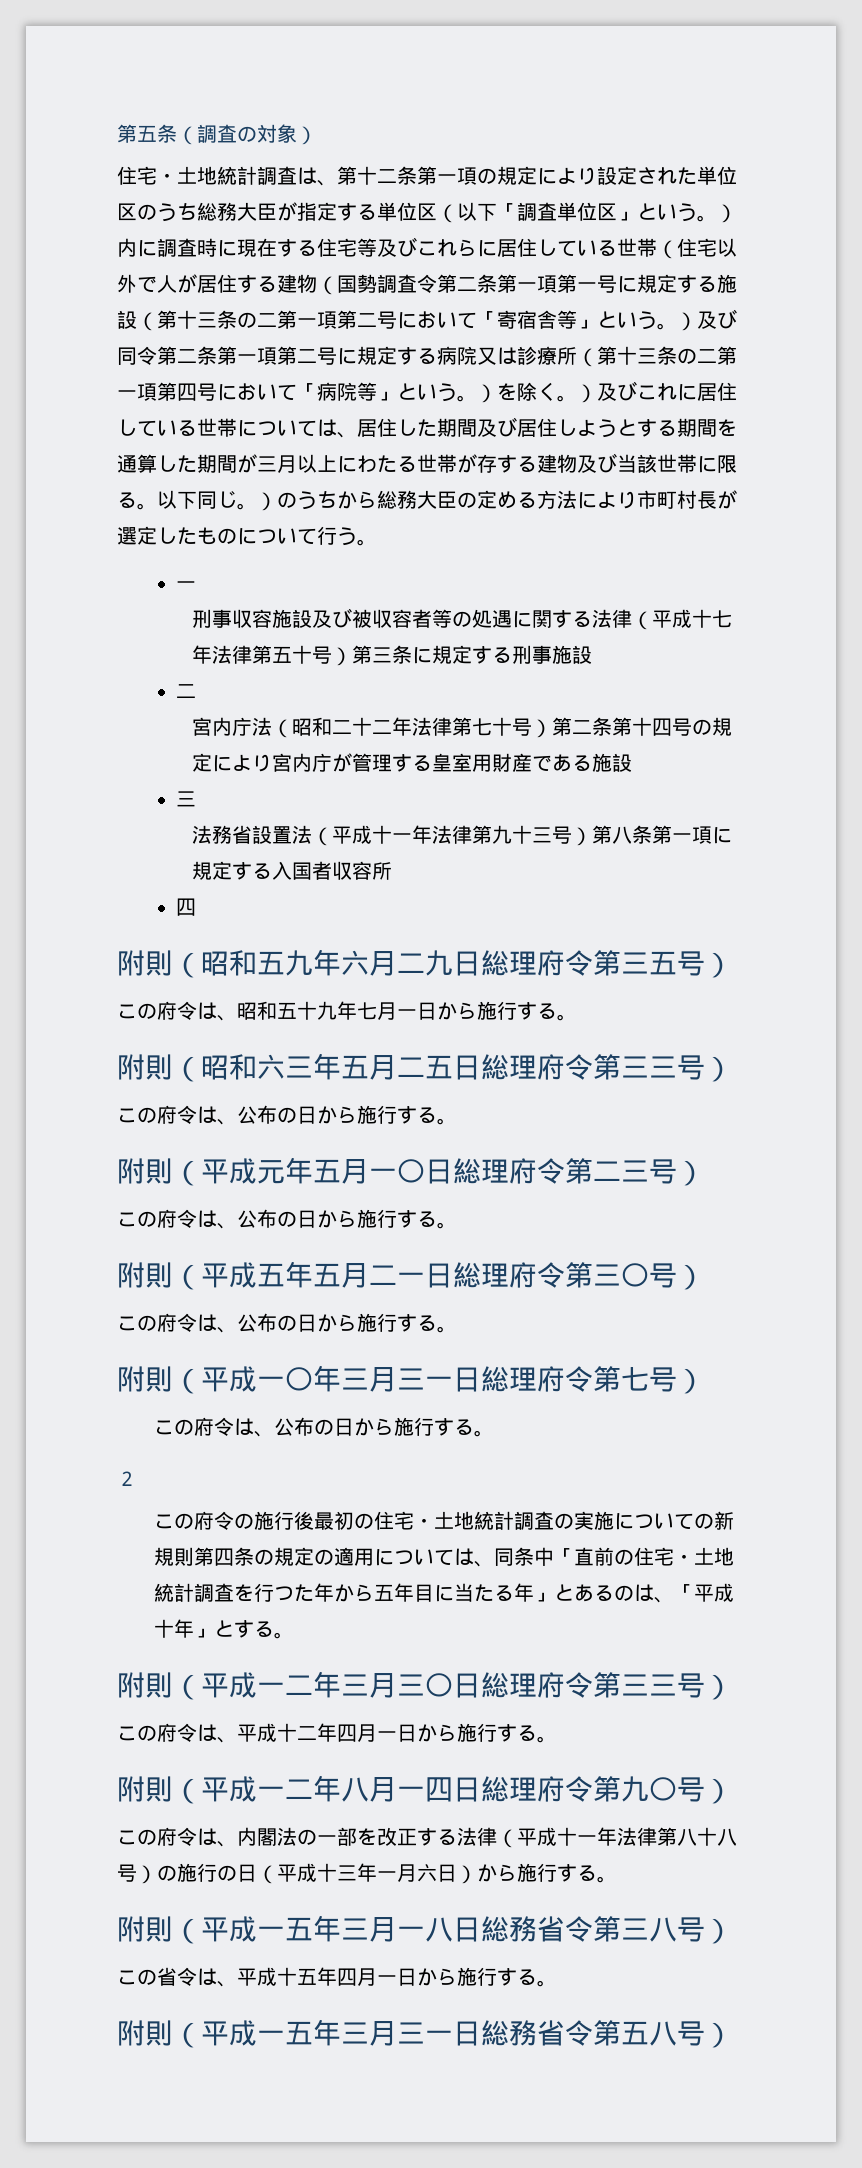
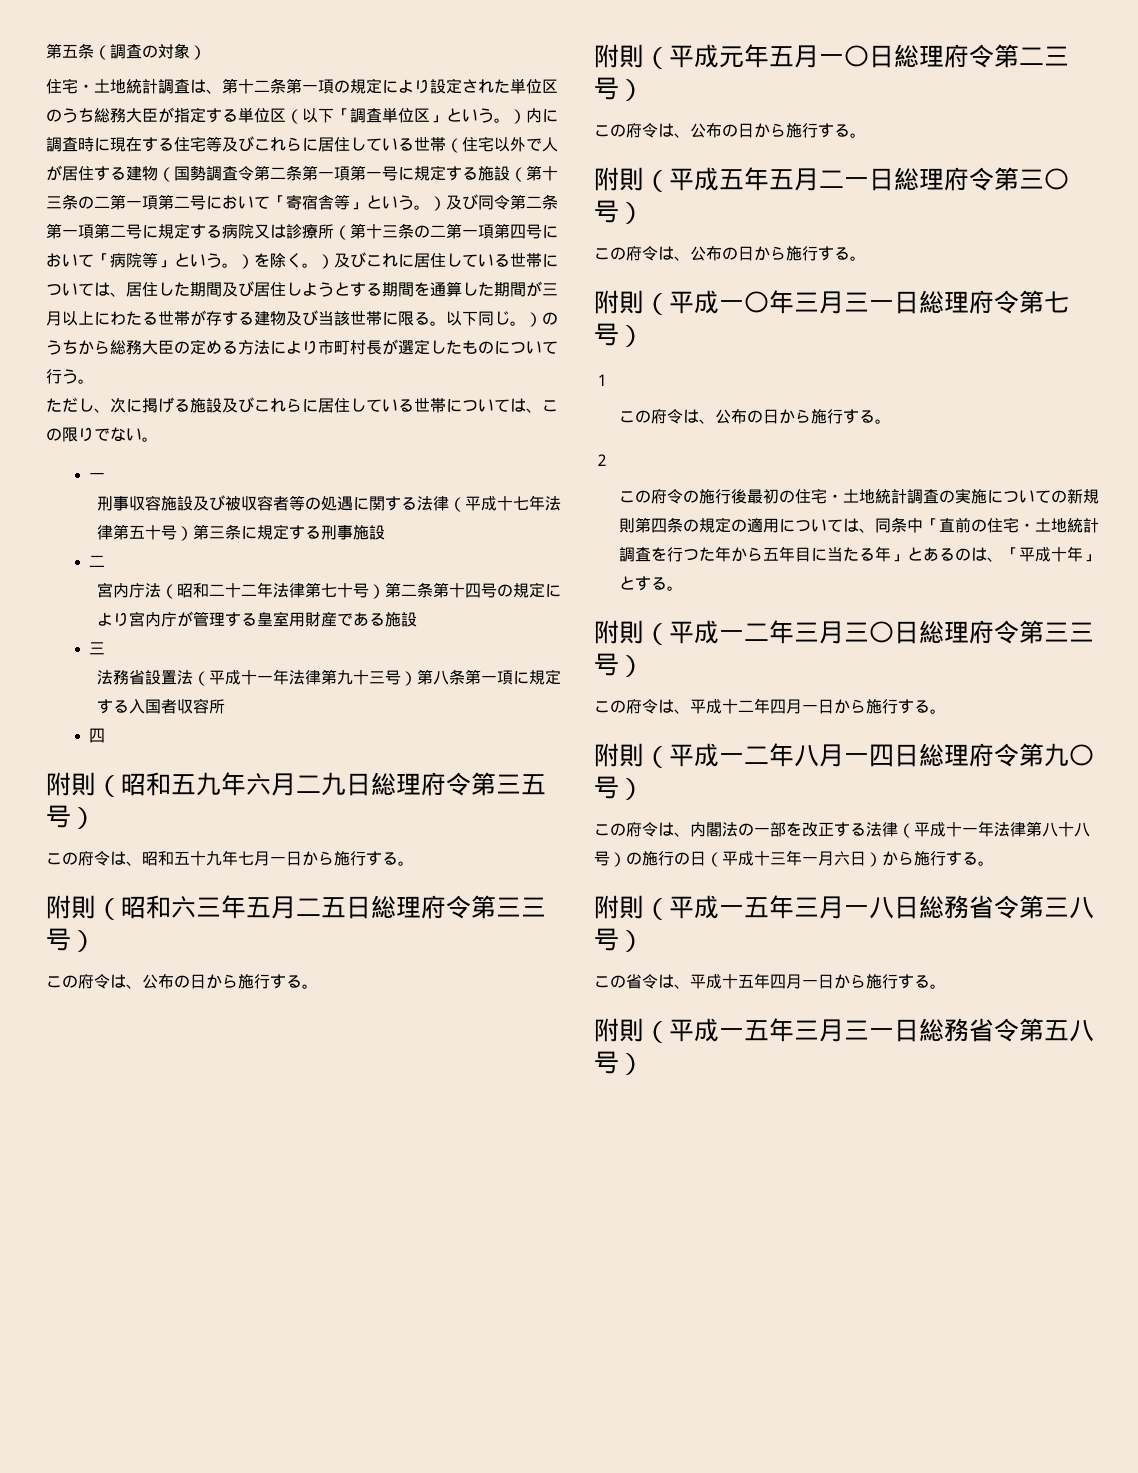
(377, 542) none -> [46,397,558,413] [46,427,158,442] // ただし、次に掲げる施設及びこれらに居住している世帯については、この限りでない。
(705, 1381) none -> [594,374,610,386] // １

